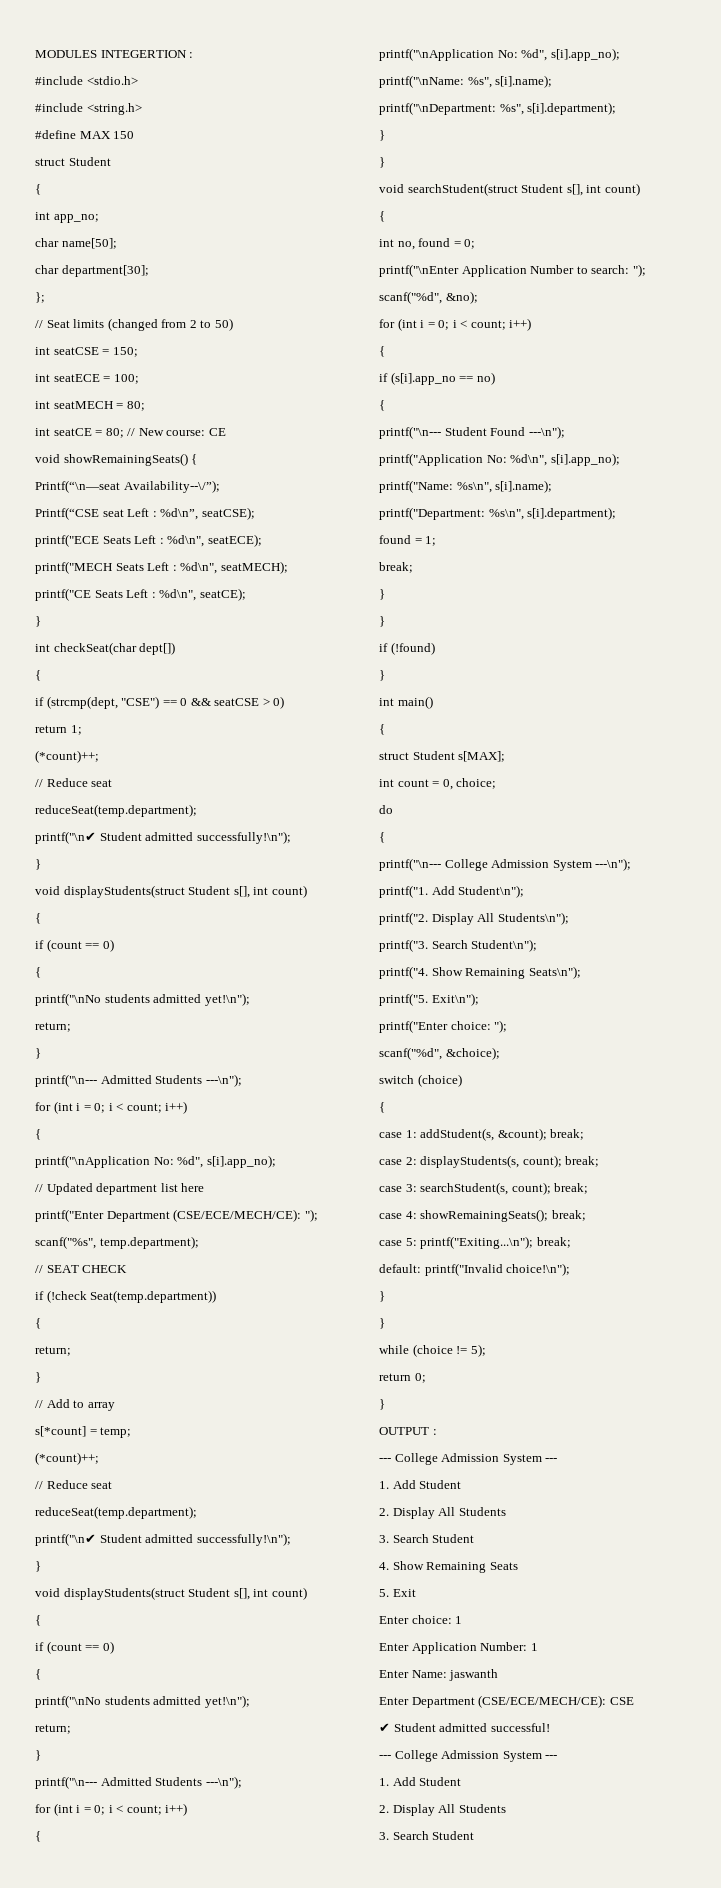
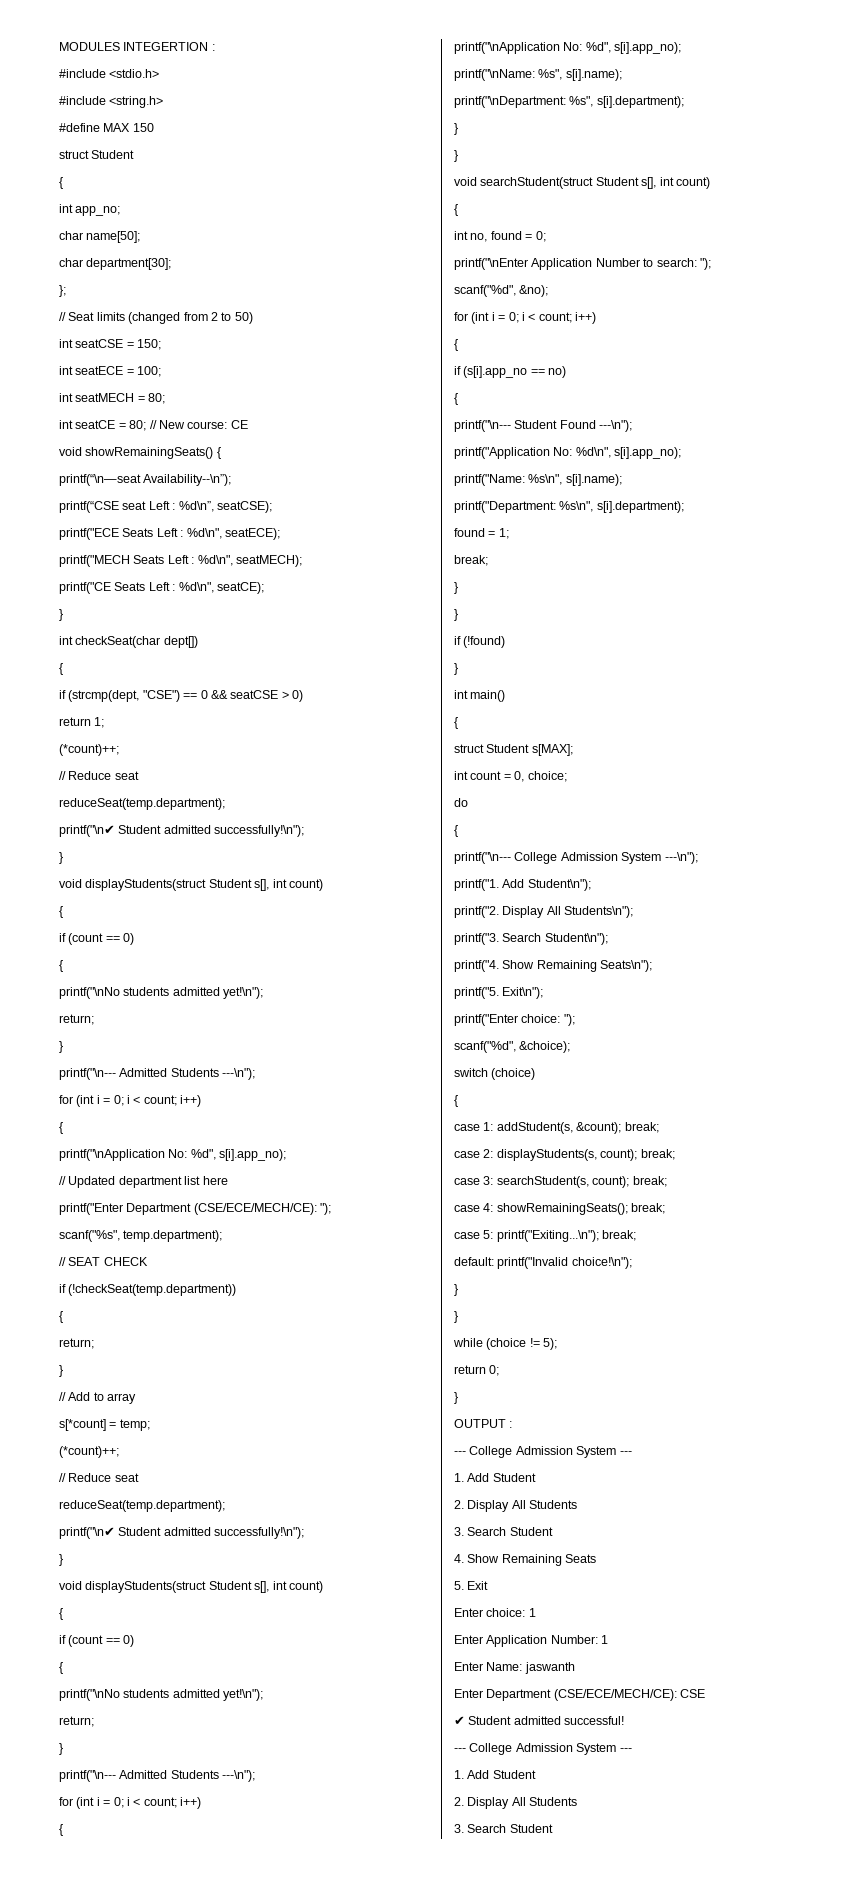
[35,480,220,493] [35,507,99,520] Printf(“\n—seat Availability--\/”); // Printf(“CSE -> [59,474,232,486] [59,501,119,513] printf(“\n—seat Availability--\n”); // printf(“CSE
[46,1290,217,1303] (!check Seat(temp.department)) -> [68,1284,237,1296] (!checkSeat(temp.department))

